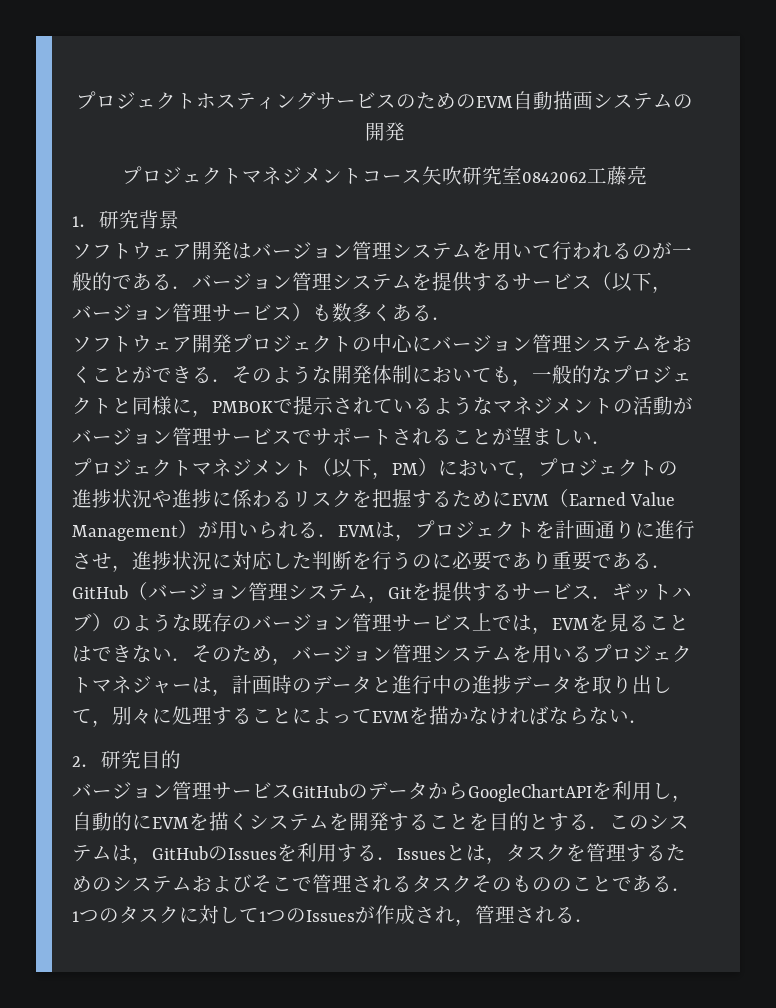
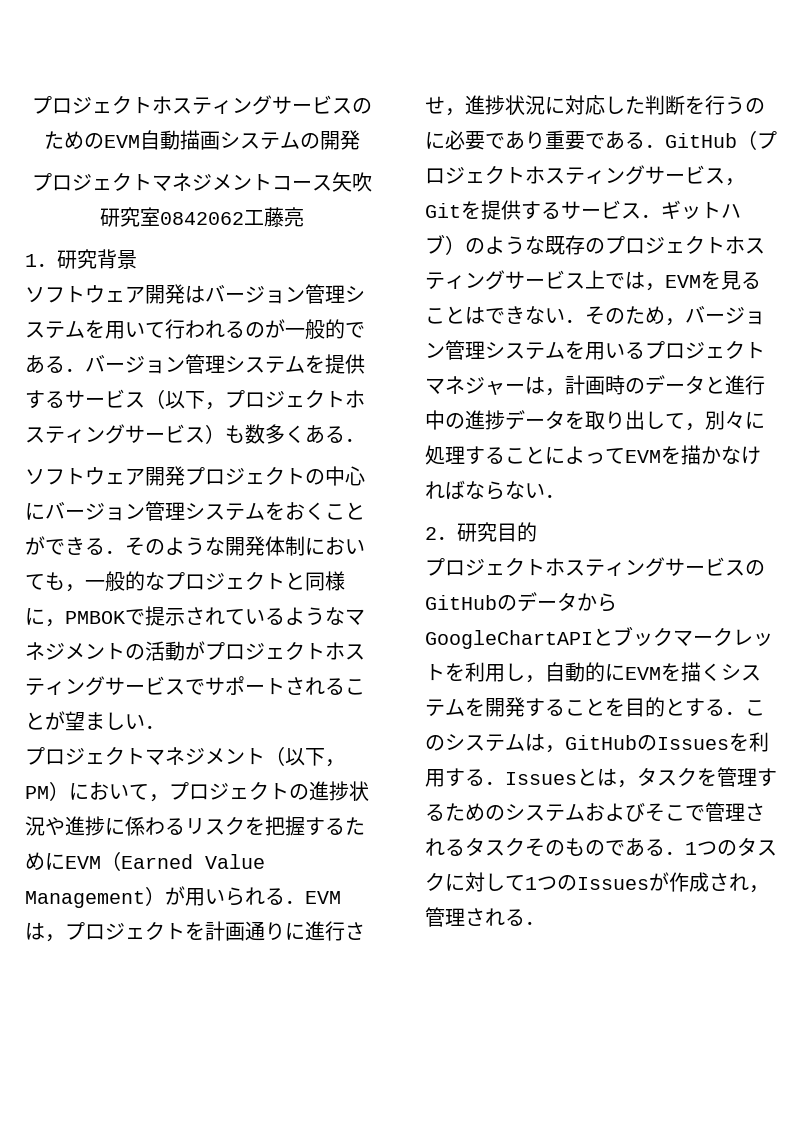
[72,303,212,322] バージョン管理 -> [225,389,365,408] [25,424,125,444] プロジェクトホスティング
[72,427,212,446] バージョン管理 -> [205,641,365,660] [25,676,105,696] プロジェクトホスティング
[148,582,368,601] バージョン管理システム -> [757,131,777,149] [425,165,725,185] プロジェクトホスティングサービス
[252,613,392,632] バージョン管理 -> [605,235,765,254] [425,270,505,290] プロジェクトホスティング
[72,781,292,800] バージョン管理サービス -> [425,557,765,577] プロジェクトホスティングサービスの
(592, 793) none -> [593,626,773,647] [425,664,445,681] とブックマークレット
[552,876,612,892] のこと -> (605, 848) none

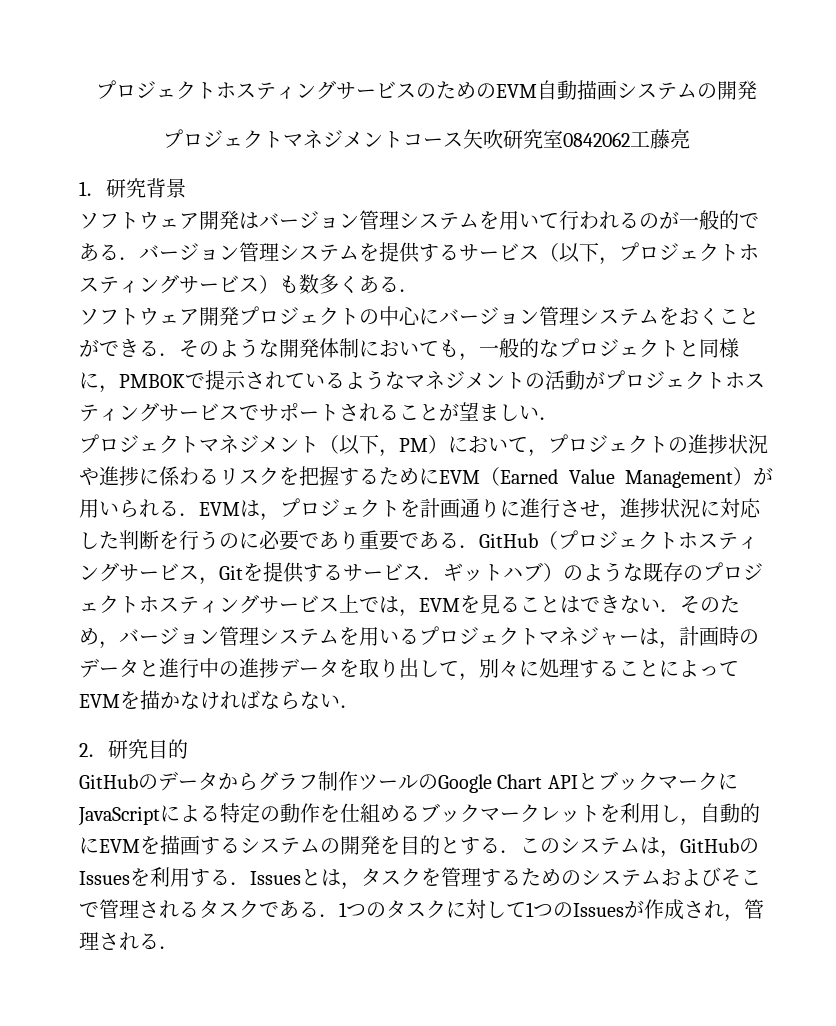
[425,557,765,577] [425,592,617,612] [425,628,613,649] プロジェクトホスティングサービスのGitHubのデータからGoogleChartAPIと -> [79,771,738,793] [78,803,420,826] GitHubのデータからグラフ制作ツールのGoogle Chart APIとブックマークにJavaScriptによる特定の動作を仕組める
[701,663,761,681] [425,697,605,717] くシステムを開発すること -> [180,835,380,855] 画するシステムの開発
[525,838,605,857] そのもの -> (259, 909) none

